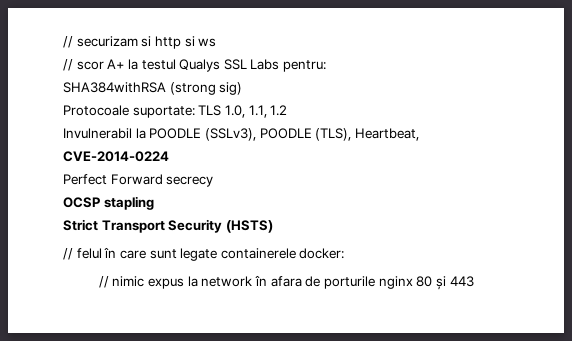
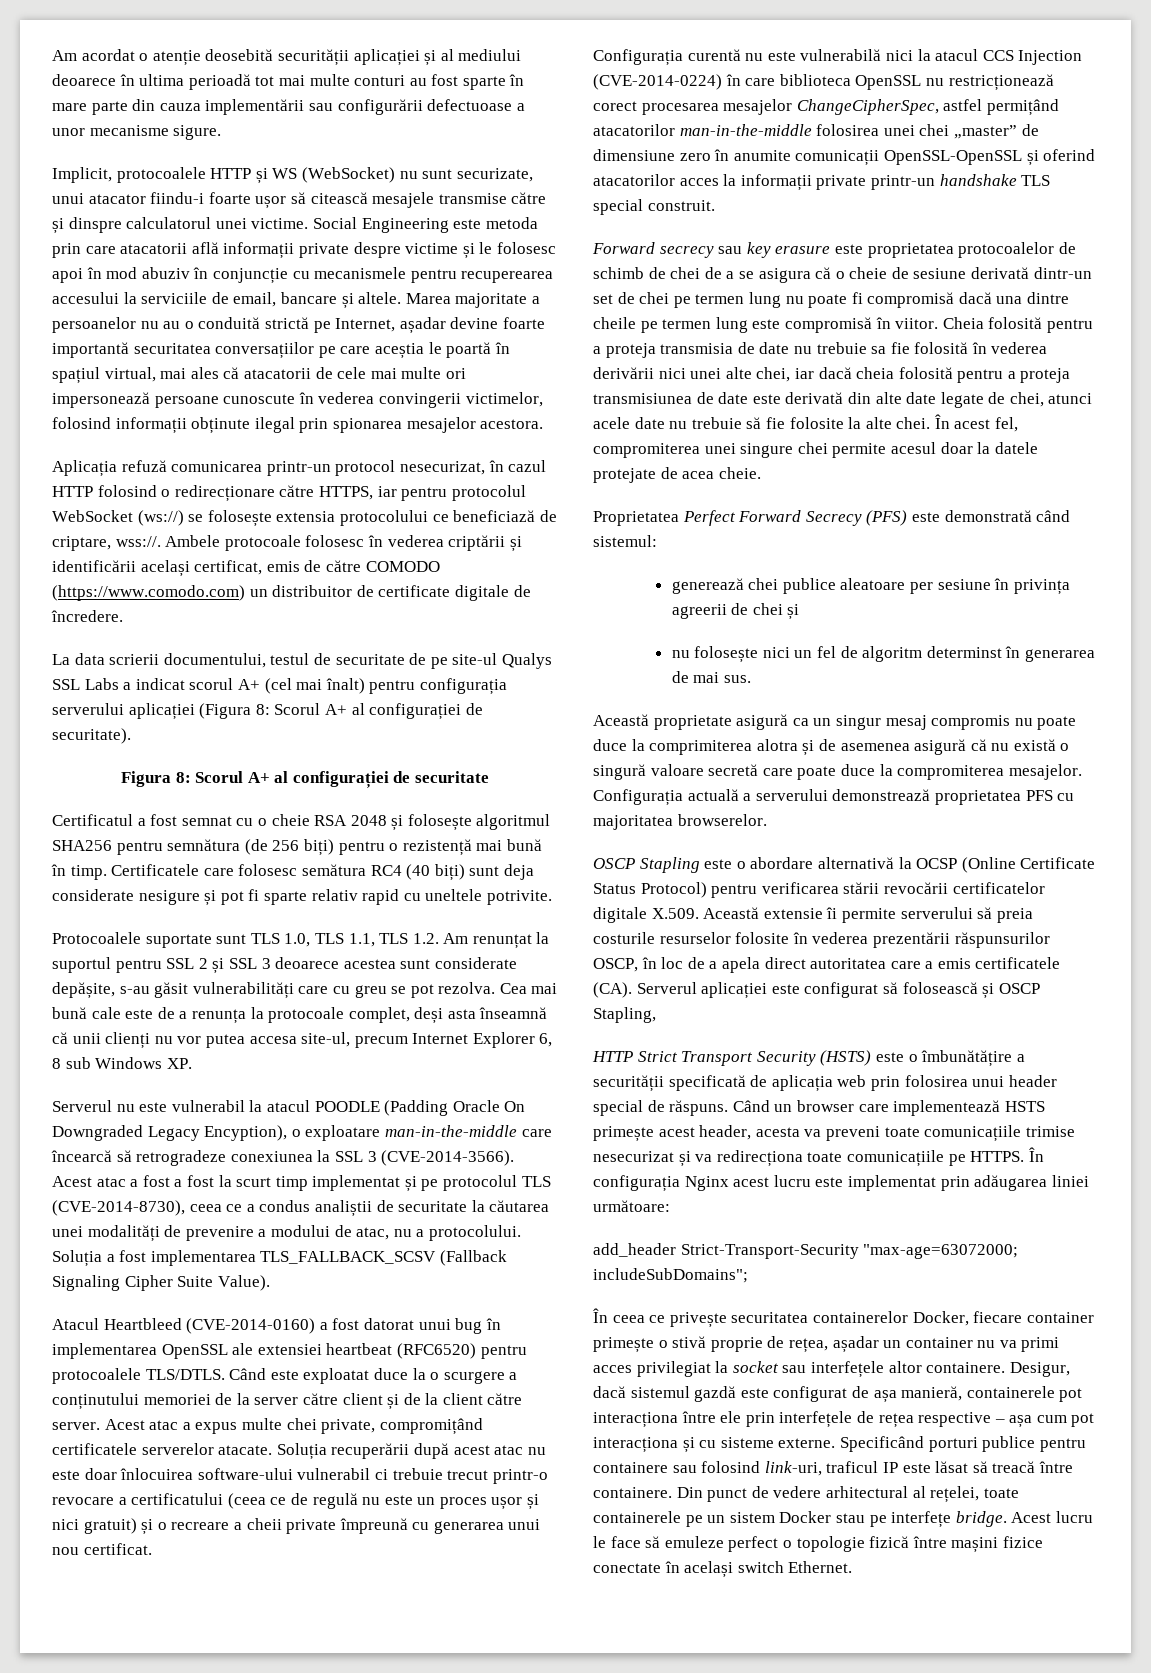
[62,36,217,49] [62,59,327,72] [62,82,243,95] [62,105,288,118] [62,128,419,141] [62,151,169,162] [62,174,214,187] [62,196,154,210] [62,219,273,233] [62,247,345,261] [98,275,474,290] // securizam si http si ws // // scor A+ la testul Qualys SSL Labs pentru: // SHA384withRSA (strong sig) // Protocoale suportate: TLS 1.0, 1.1, 1.2 // Invulnerabil la POODLE (SSLv3), POODLE (TLS), Heartbeat, CVE-2014-0224 // Perfect Forward secrecy // OCSP stapling // Strict Transport Security (HSTS) // // felul în care sunt legate containerele docker: // // nimic expus la network în afara de porturile nginx 80 și 443 -> [52,49,522,66] [52,74,525,90] [52,99,525,115] [52,125,222,140] [52,167,533,184] [52,192,547,209] [52,217,538,234] [52,242,556,259] [52,267,554,284] [52,292,540,309] [52,317,545,334] [52,342,510,359] [52,367,466,384] [52,392,543,408] [52,417,544,434] [52,460,547,477] [52,485,526,502] [52,510,557,527] [52,535,522,552] [52,560,440,577] [52,585,531,601] [51,610,123,622] [52,653,552,669] [52,678,507,695] [52,703,483,720] [52,728,131,744] [120,771,490,788] [52,814,551,831] [52,839,542,856] [51,864,534,881] [52,889,552,906] [52,932,550,949] [52,957,517,974] [52,982,558,999] [52,1007,548,1024] [52,1032,553,1049] [52,1057,192,1069] [52,1100,526,1116] [52,1125,552,1141] [51,1150,515,1166] [52,1175,551,1192] [52,1200,550,1217] [52,1225,521,1242] [52,1250,507,1267] [52,1275,270,1291] [52,1318,501,1334] [52,1343,527,1359] [52,1368,518,1384] [52,1393,523,1410] [52,1418,483,1435] [52,1443,546,1460] [52,1468,548,1484] [52,1493,540,1510] [52,1518,541,1535] [52,1543,152,1555] [593,49,1083,66] [593,74,1054,91] [593,99,1059,116] [593,124,1039,139] [593,149,1096,166] [593,174,1051,191] [593,199,715,215] [592,242,1076,258] [593,267,1092,283] [593,292,1070,308] [593,317,1093,333] [593,342,1048,358] [593,367,1071,383] [593,392,1093,408] [593,414,1019,432] [593,442,1038,458] [593,467,761,483] [593,510,1071,526] [593,535,657,547] [671,578,1070,595] [671,603,800,620] [671,646,1095,663] [671,671,751,683] [593,714,1077,730] [593,739,1070,756] [593,764,1082,780] [593,789,1075,806] [593,814,767,830] [593,857,1096,873] [593,882,1045,898] [593,907,1033,923] [593,932,1050,948] [593,957,1061,973] [593,982,1040,999] [593,1007,656,1023] [592,1050,1025,1067] [593,1075,1057,1092] [593,1100,1045,1116] [593,1125,1075,1142] [593,1147,1044,1167] [593,1175,1089,1192] [593,1200,670,1212] [593,1243,1019,1259] [593,1268,748,1283] [593,1308,1094,1328] [593,1336,1060,1353] [593,1361,1070,1378] [593,1386,1083,1403] [593,1411,1095,1428] [593,1436,1086,1453] [593,1461,1073,1476] [593,1486,1019,1503] [593,1511,1093,1528] [593,1536,1043,1553] [593,1561,853,1578] Am acordat o atenție deosebită securității aplicației și al mediului deoarece în ultima perioadă tot mai multe conturi au fost sparte în mare parte din cauza implementării sau configurării defectuoase a unor mecanisme sigure. // Implicit, protocoalele HTTP și WS (WebSocket) nu sunt securizate, unui atacator fiindu-i foarte ușor să citească mesajele transmise către și dinspre calculatorul unei victime. Social Engineering este metoda prin care atacatorii află informații private despre victime și le folosesc apoi în mod abuziv în conjuncție cu mecanismele pentru recuperearea accesului la serviciile de email, bancare și altele. Marea majoritate a persoanelor nu au o conduită strictă pe Internet, așadar devine foarte importantă securitatea conversațiilor pe care aceștia le poartă în spațiul virtual, mai ales că atacatorii de cele mai multe ori impersonează persoane cunoscute în vederea convingerii victimelor, folosind informații obținute ilegal prin spionarea mesajelor acestora. // Aplicația refuză comunicarea printr-un protocol nesecurizat, în cazul HTTP folosind o redirecționare către HTTPS, iar pentru protocolul WebSocket (ws://) se folosește extensia protocolului ce beneficiază de criptare, wss://. Ambele protocoale folosesc în vederea criptării și identificării același certificat, emis de către COMODO (https://www.comodo.com) un distribuitor de certificate digitale de încredere. // La data scrierii documentului, testul de securitate de pe site-ul Qualys SSL Labs a indicat scorul A+ (cel mai înalt) pentru configurația serverului aplicației (Figura 8: Scorul A+ al configurației de securitate). // Figura 8: Scorul A+ al configurației de securitate // Certificatul a fost semnat cu o cheie RSA 2048 și folosește algoritmul SHA256 pentru semnătura (de 256 biți) pentru o rezistență mai bună în timp. Certificatele care folosesc semătura RC4 (40 biți) sunt deja considerate nesigure și pot fi sparte relativ rapid cu uneltele potrivite. // Protocoalele suportate sunt TLS 1.0, TLS 1.1, TLS 1.2. Am renunțat la suportul pentru SSL 2 și SSL 3 deoarece acestea sunt considerate depășite, s-au găsit vulnerabilități care cu greu se pot rezolva. Cea mai bună cale este de a renunța la protocoale complet, deși asta înseamnă că unii clienți nu vor putea accesa site-ul, precum Internet Explorer 6, 8 sub Windows XP. // Serverul nu este vulnerabil la atacul POODLE (Padding Oracle On Downgraded Legacy Encyption), o exploatare man-in-the-middle care încearcă să retrogradeze conexiunea la SSL 3 (CVE-2014-3566). Acest atac a fost a fost la scurt timp implementat și pe protocolul TLS (CVE-2014-8730), ceea ce a condus analiștii de securitate la căutarea unei modalități de prevenire a modului de atac, nu a protocolului. Soluția a fost implementarea TLS_FALLBACK_SCSV (Fallback Signaling Cipher Suite Value). // Atacul Heartbleed (CVE-2014-0160) a fost datorat unui bug în implementarea OpenSSL ale extensiei heartbeat (RFC6520) pentru protocoalele TLS/DTLS. Când este exploatat duce la o scurgere a conținutului memoriei de la server către client și de la client către server. Acest atac a expus multe chei private, compromițând certificatele serverelor atacate. Soluția recuperării după acest atac nu este doar înlocuirea software-ului vulnerabil ci trebuie trecut printr-o revocare a certificatului (ceea ce de regulă nu este un proces ușor și nici gratuit) și o recreare a cheii private împreună cu generarea unui nou certificat. // Configurația curentă nu este vulnerabilă nici la atacul CCS Injection (CVE-2014-0224) în care biblioteca OpenSSL nu restricționează corect procesarea mesajelor ChangeCipherSpec, astfel permițând atacatorilor man-in-the-middle folosirea unei chei „master” de dimensiune zero în anumite comunicații OpenSSL-OpenSSL și oferind atacatorilor acces la informații private printr-un handshake TLS special construit. // Forward secrecy sau key erasure este proprietatea protocoalelor de schimb de chei de a se asigura că o cheie de sesiune derivată dintr-un set de chei pe termen lung nu poate fi compromisă dacă una dintre cheile pe termen lung este compromisă în viitor. Cheia folosită pentru a proteja transmisia de date nu trebuie sa fie folosită în vederea derivării nici unei alte chei, iar dacă cheia folosită pentru a proteja transmisiunea de date este derivată din alte date legate de chei, atunci acele date nu trebuie să fie folosite la alte chei. În acest fel, compromiterea unei singure chei permite acesul doar la datele protejate de acea cheie. // Proprietatea Perfect Forward Secrecy (PFS) este demonstrată când sistemul: // generează chei publice aleatoare per sesiune în privința agreerii de chei și // nu folosește nici un fel de algoritm determinst în generarea de mai sus. // Această proprietate asigură ca un singur mesaj compromis nu poate duce la comprimiterea alotra și de asemenea asigură că nu există o singură valoare secretă care poate duce la compromiterea mesajelor. Configurația actuală a serverului demonstrează proprietatea PFS cu majoritatea browserelor. // OSCP Stapling este o abordare alternativă la OCSP (Online Certificate Status Protocol) pentru verificarea stării revocării certificatelor digitale X.509. Această extensie îi permite serverului să preia costurile resurselor folosite în vederea prezentării răspunsurilor OSCP, în loc de a apela direct autoritatea care a emis certificatele (CA). Serverul aplicației este configurat să folosească și OSCP Stapling, // HTTP Strict Transport Security (HSTS) este o îmbunătățire a securității specificată de aplicația web prin folosirea unui header special de răspuns. Când un browser care implementează HSTS primește acest header, acesta va preveni toate comunicațiile trimise nesecurizat și va redirecționa toate comunicațiile pe HTTPS. În configurația Nginx acest lucru este implementat prin adăugarea liniei următoare: // add_header Strict-Transport-Security "max-age=63072000; includeSubDomains"; // În ceea ce privește securitatea containerelor Docker, fiecare container primește o stivă proprie de rețea, așadar un container nu va primi acces privilegiat la socket sau interfețele altor containere. Desigur, dacă sistemul gazdă este configurat de așa manieră, containerele pot interacționa între ele prin interfețele de rețea respective – așa cum pot interacționa și cu sisteme externe. Specificând porturi publice pentru containere sau folosind link-uri, traficul IP este lăsat să treacă între containere. Din punct de vedere arhitectural al rețelei, toate containerele pe un sistem Docker stau pe interfețe bridge. Acest lucru le face să emuleze perfect o topologie fizică între mașini fizice conectate în același switch Ethernet.

